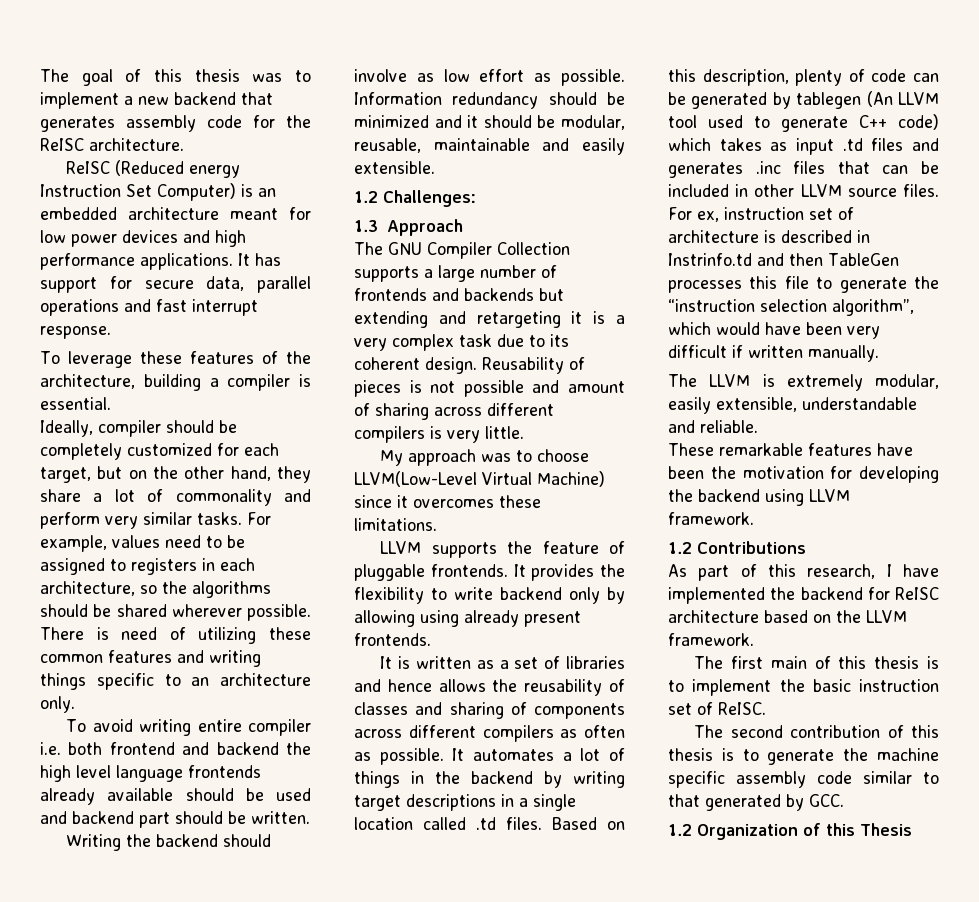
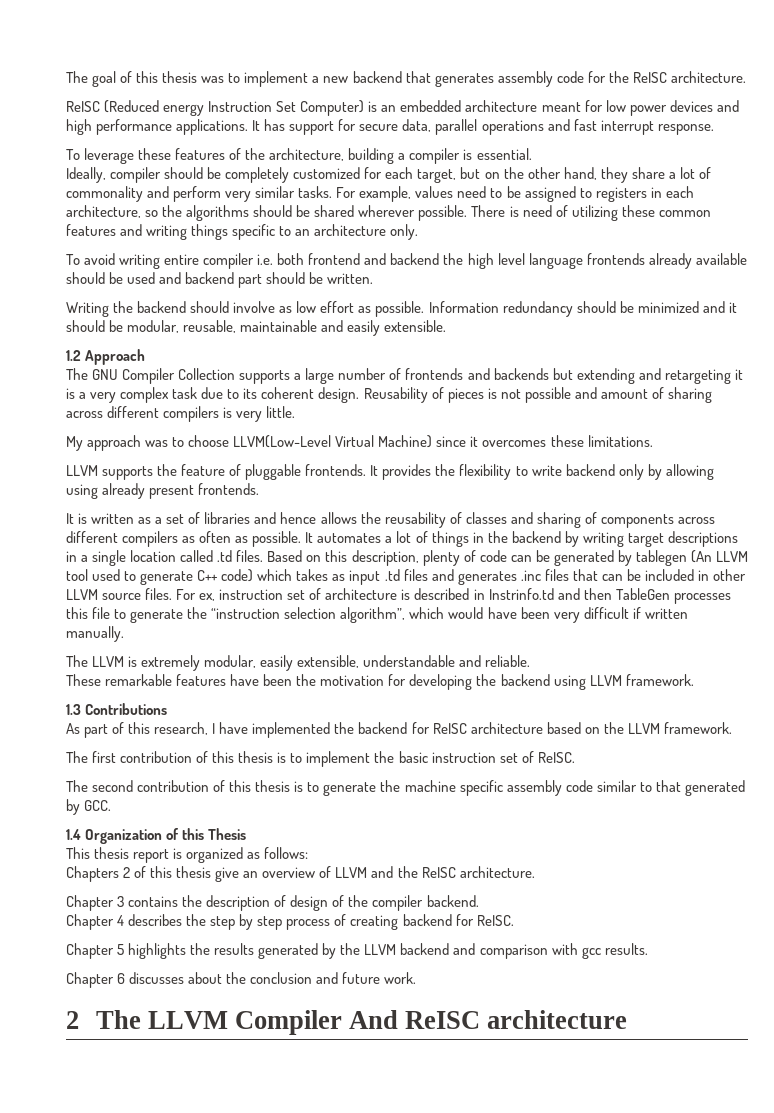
[383,190,476,207] [354,220,378,232] Challenges: // 1.3 -> (81, 355) none
[668,542,692,554] 1.2 -> [66,704,81,715] 1.3
[770,656,807,669] main -> [120,751,193,763] contribution
[668,824,692,836] 1.2 -> [66,829,81,840] 1.4
(912, 829) none -> [66,847,309,863] [66,866,535,882] [66,895,479,911] [66,914,514,930] [66,943,648,959] [66,972,417,988] [66,1010,628,1035] // This thesis report is organized as follows: // Chapters 2 of this thesis give an overview of LLVM and the ReISC architecture. // Chapter 3 contains the description of design of the compiler backend. // Chapter 4 describes the step by step process of creating backend for ReISC. // Chapter 5 highlights the results generated by the LLVM backend and comparison with gcc results. // Chapter 6 discusses about the conclusion and future work. // 2 The LLVM Compiler And ReISC architecture

